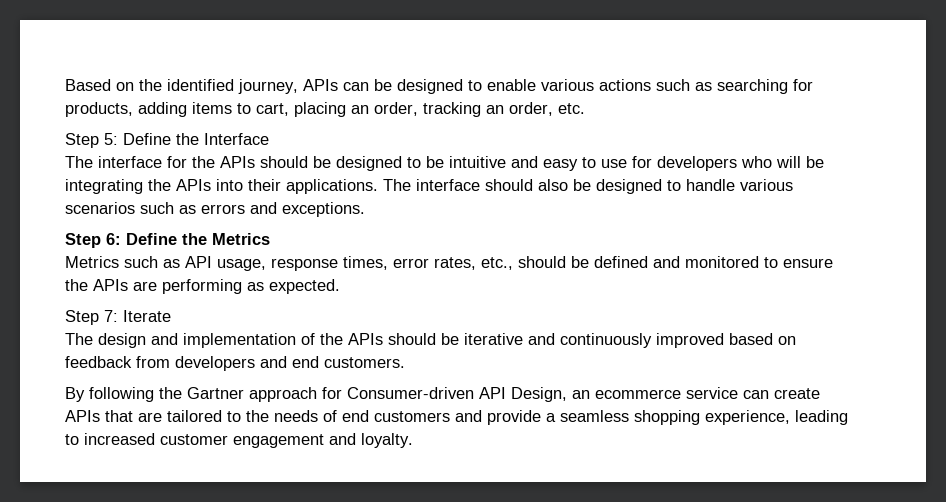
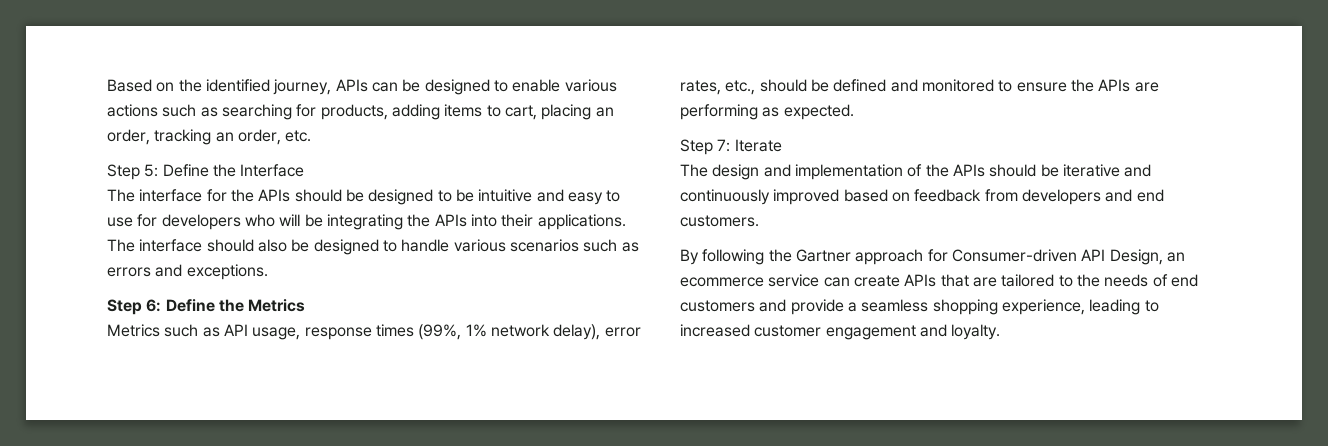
[343,256,388,270] times, -> [375,324,601,340] times (99%, 1% network delay),

